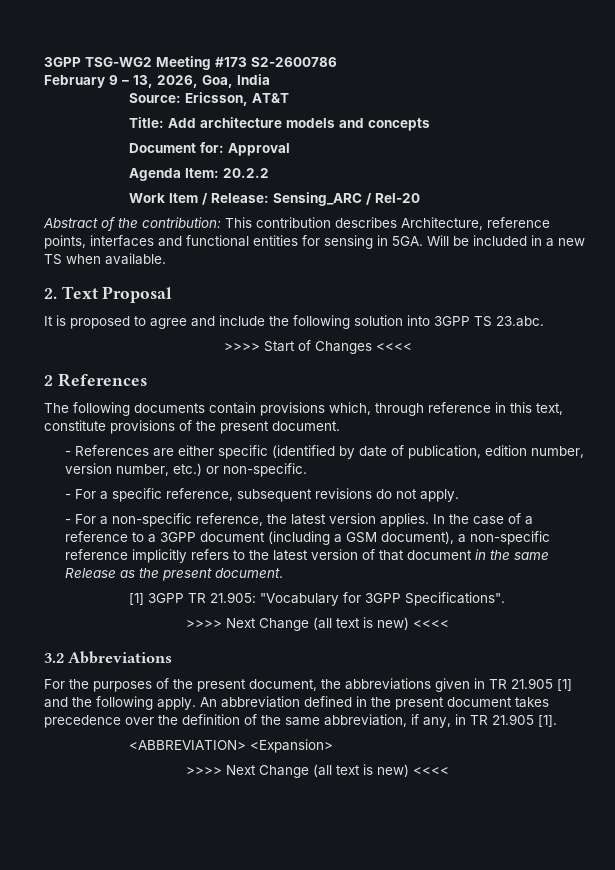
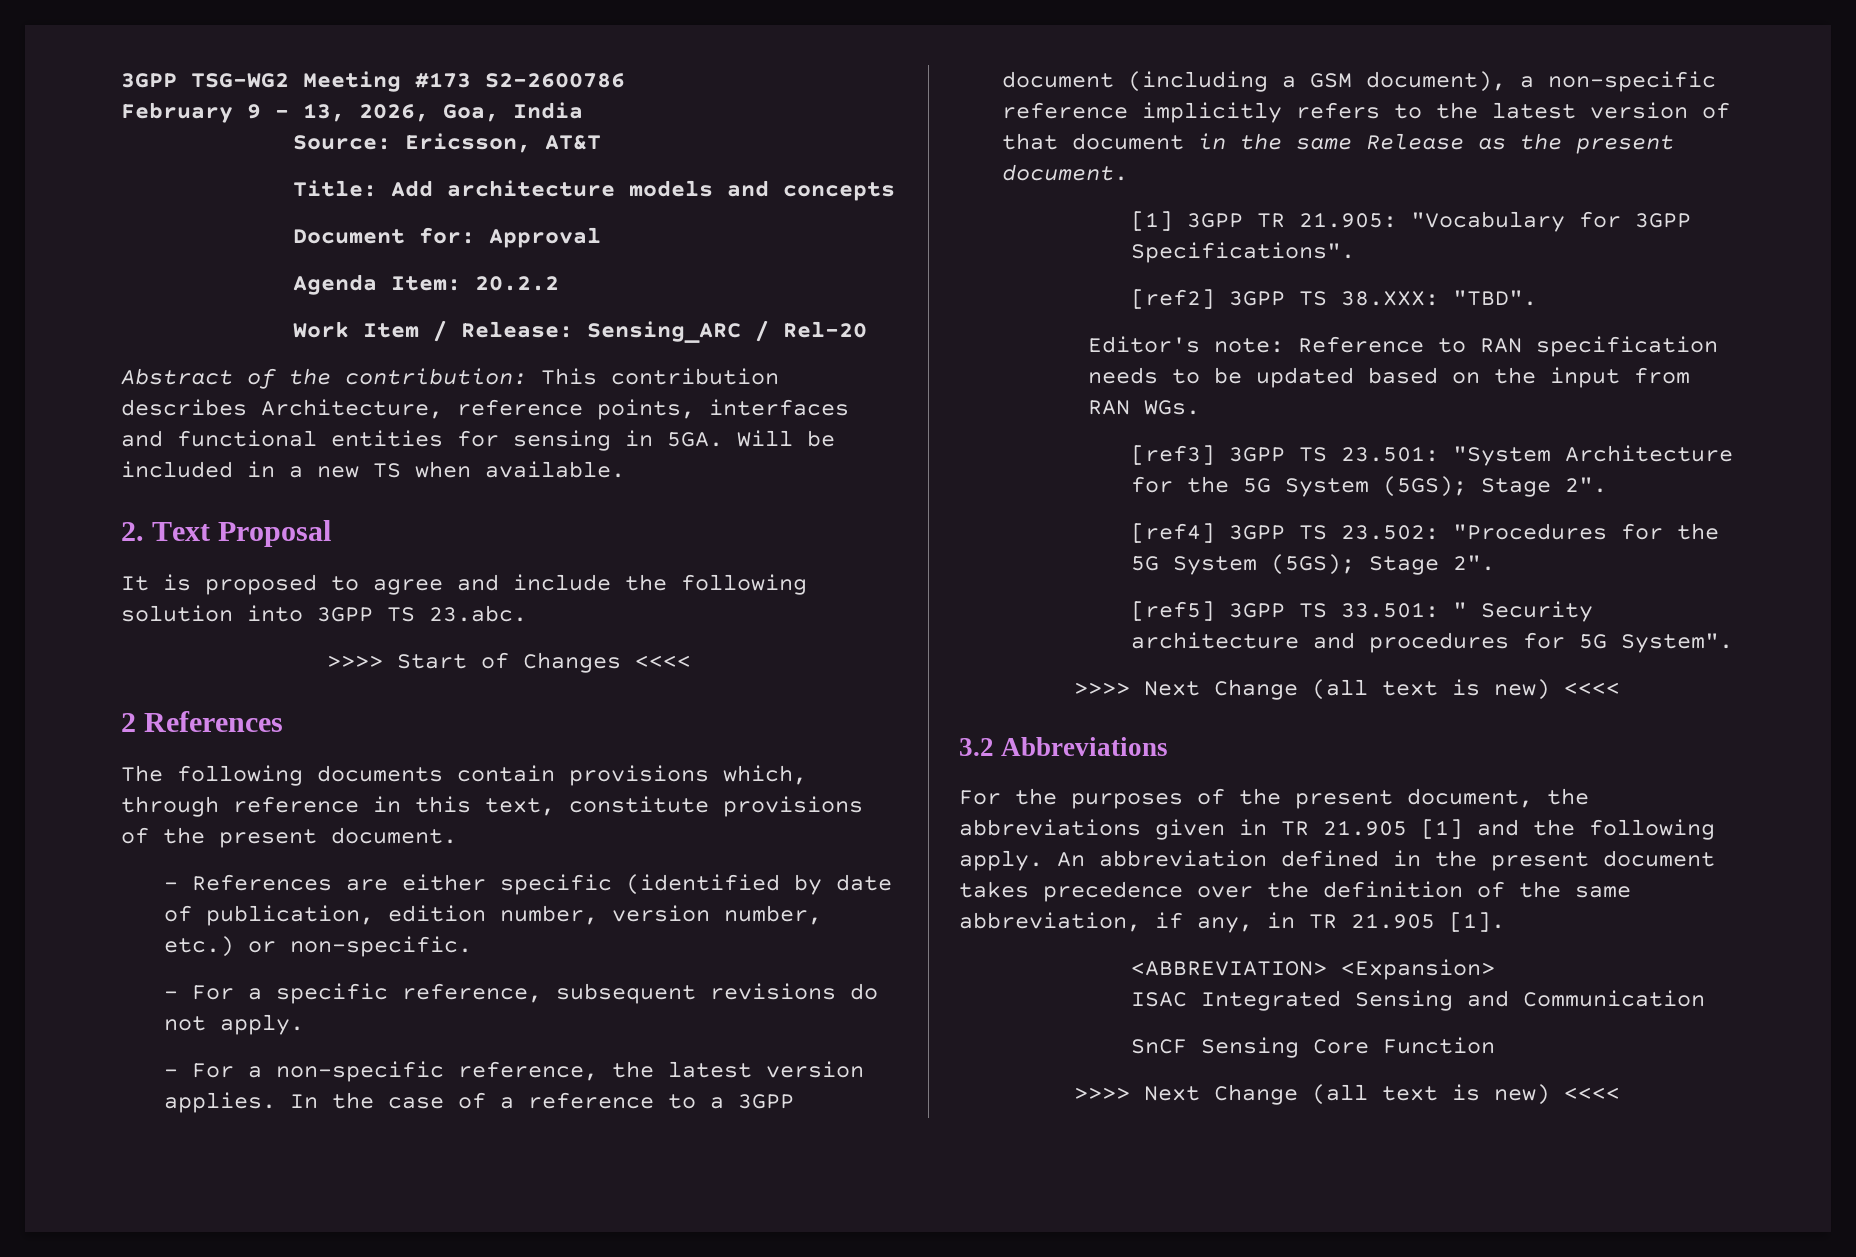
(505, 599) none -> [1131,289,1538,309] [1088,336,1719,357] [1088,367,1691,388] [1088,400,1201,415] [1131,445,1734,466] [1131,476,1608,497] [1131,523,1720,543] [1131,554,1496,575] [1131,601,1594,622] [1131,632,1734,653] // [ref2] 3GPP TS 38.XXX: "TBD". // Editor's note: Reference to RAN specification needs to be updated based on the input from RAN WGs. // [ref3] 3GPP TS 23.501: "System Architecture for the 5G System (5GS); Stage 2". // [ref4] 3GPP TS 23.502: "Procedures for the 5G System (5GS); Stage 2". // [ref5] 3GPP TS 33.501: " Security architecture and procedures for 5G System".
(333, 746) none -> [1131,990,1706,1011] [1131,1037,1496,1058] // ISAC Integrated Sensing and Communication // SnCF Sensing Core Function

